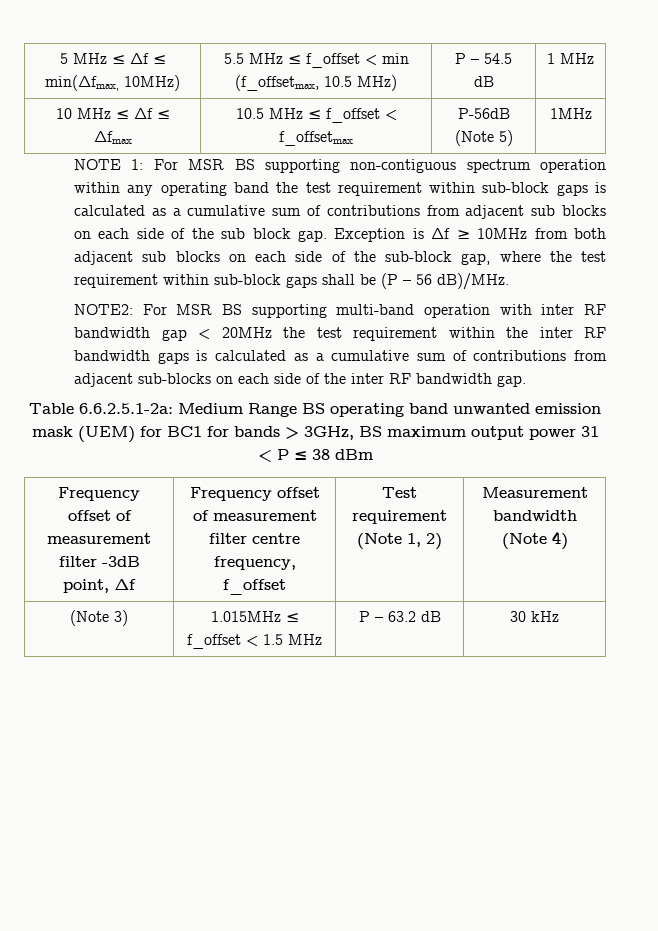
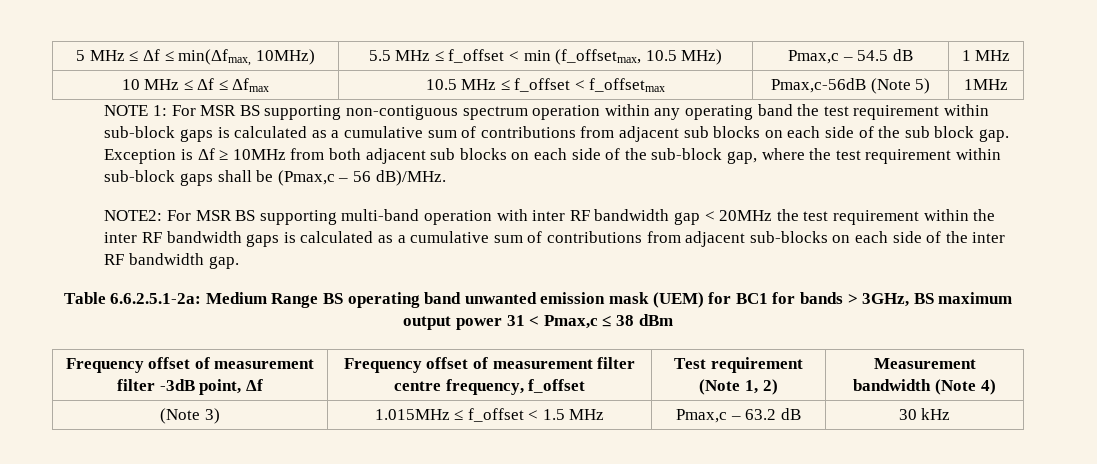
[455,53,466,64] P -> [788,50,840,64] Pmax,c
[457,108,510,119] P-56dB -> [770,78,866,93] Pmax,c-56dB
[380,273,398,289] (P -> [277,170,335,186] (Pmax,c
[276,449,289,460] P -> [543,315,598,329] Pmax,c
[358,611,370,622] P -> [676,409,728,423] Pmax,c

